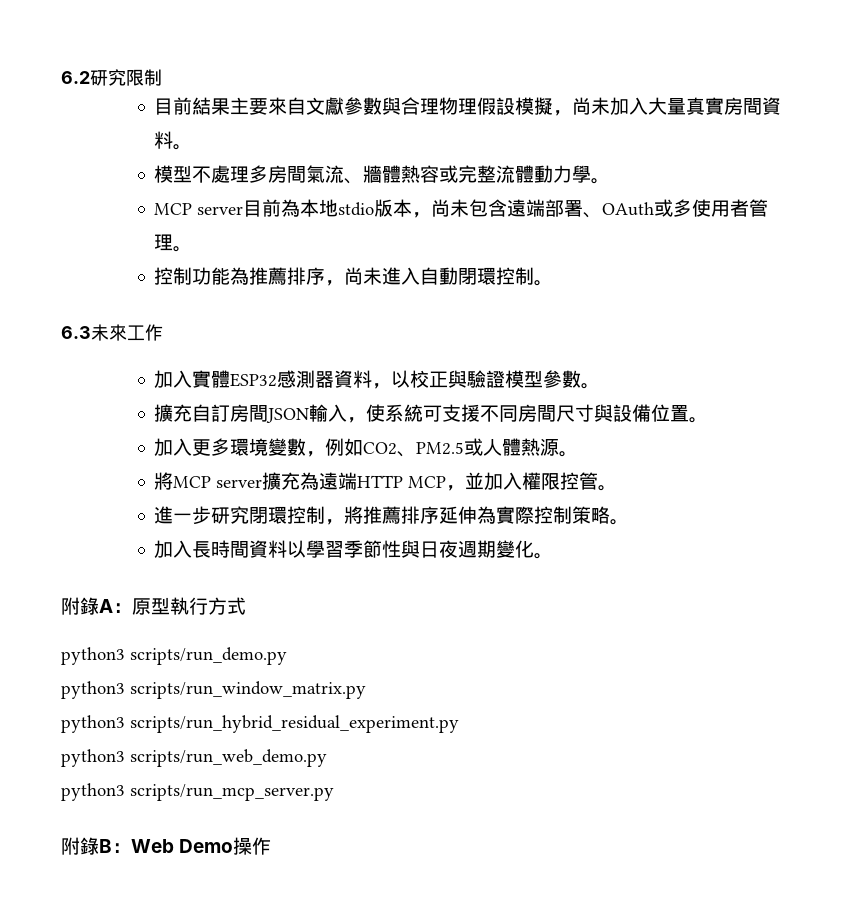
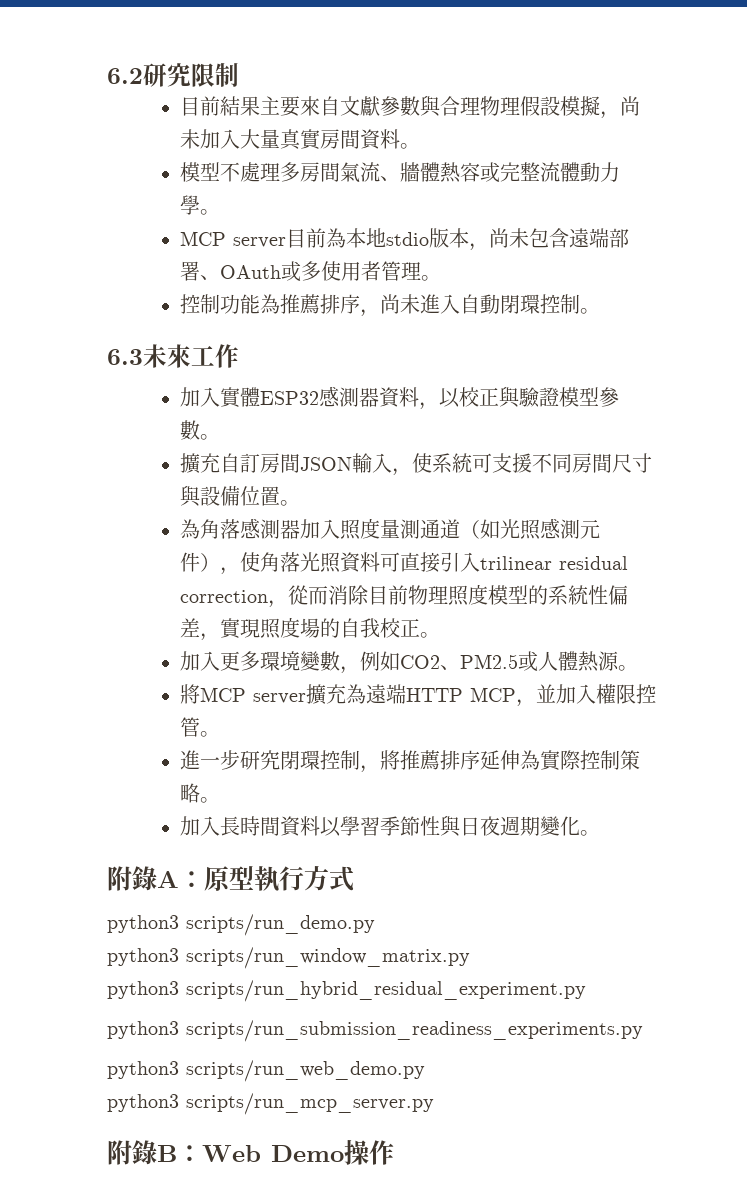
(709, 420) none -> [180,518,601,540] [180,552,629,575] [180,584,629,608] [180,617,441,641] // 為角落感測器加入照度量測通道（如光照感測元件），使角落光照資料可直接引入trilinear residual correction，從而消除目前物理照度模型的系統性偏差，實現照度場的自我校正。
(459, 724) none -> [107,1020,643,1042] // python3 scripts/run_submission_readiness_experiments.py

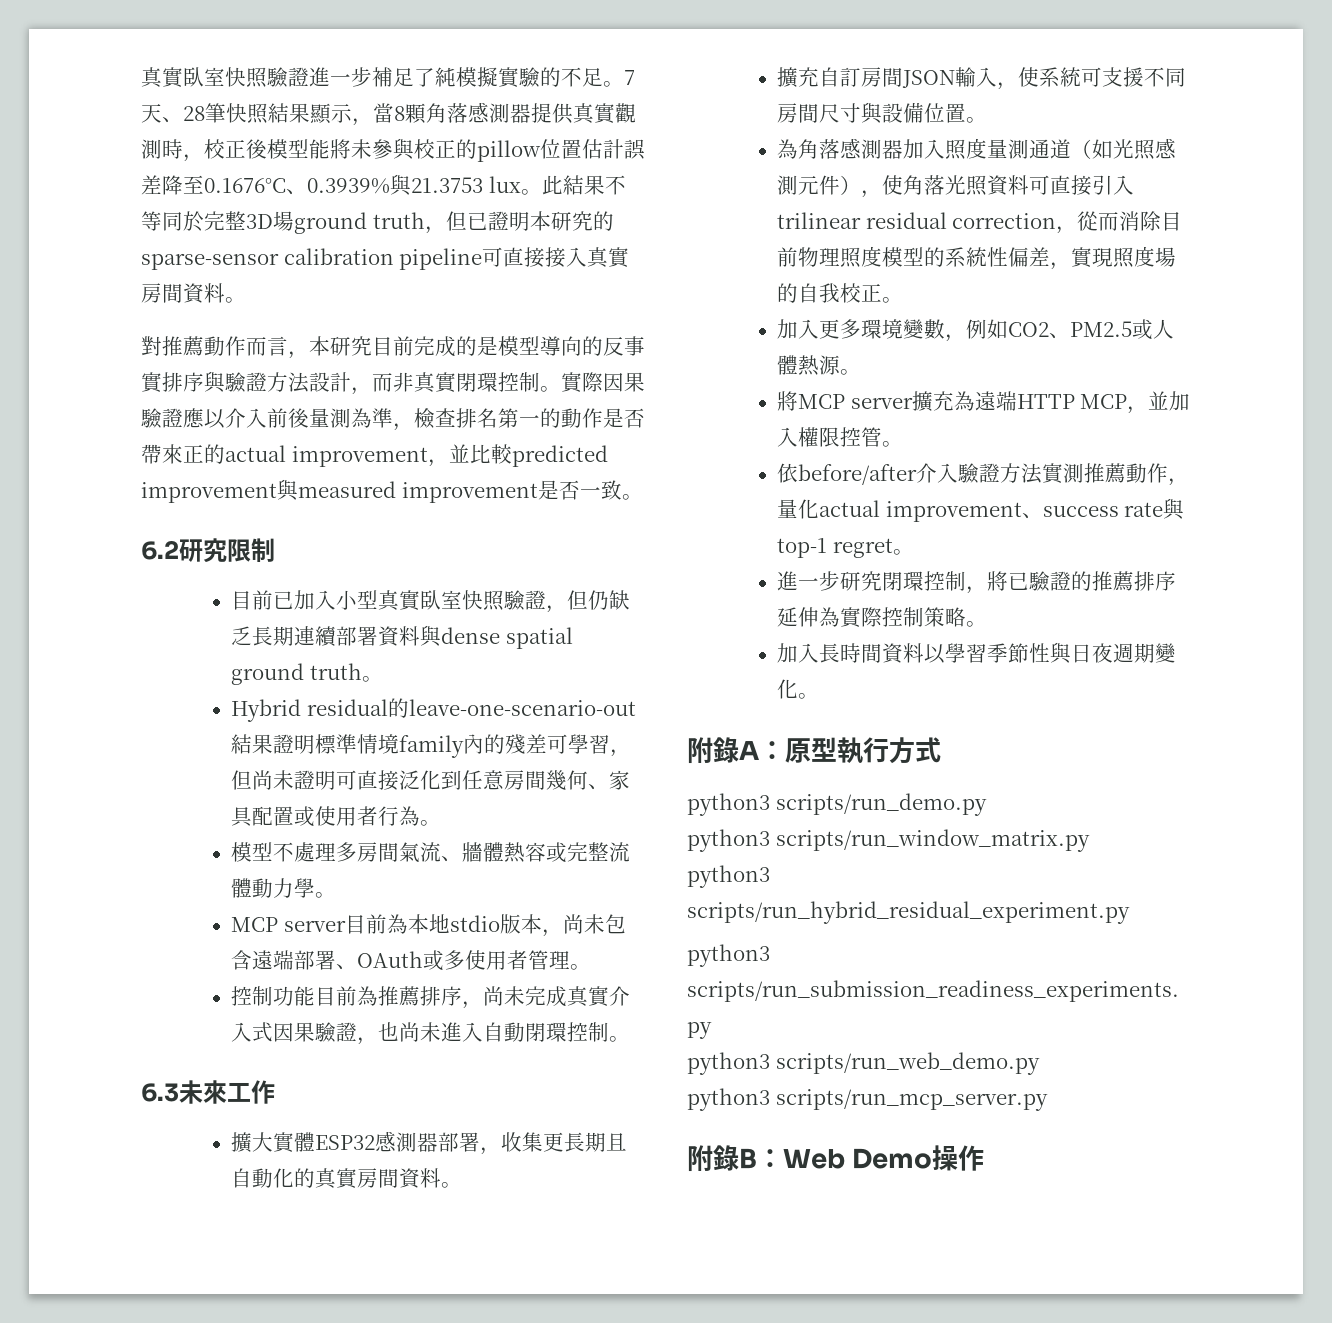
[107,63,239,87] [180,95,641,119] [180,129,401,150] 6.2研究限制 // 目前結果主要來自文獻參數與合理物理假設模擬，尚未加入大量真實房間資料 -> [141,67,635,88] [141,102,636,126] [141,138,645,162] [141,174,626,196] [141,211,614,234] [141,247,631,270] [141,283,246,304] [141,336,645,359] [141,371,645,395] [140,408,645,431] [141,444,608,467] [141,479,643,503] [141,538,275,563] [231,590,631,613] [231,625,573,649] [231,663,383,685] [231,698,636,722] [231,734,632,758] [231,770,631,791] [231,806,421,827] 真實臥室快照驗證進一步補足了純模擬實驗的不足。7天、28筆快照結果顯示，當8顆角落感測器提供真實觀測時，校正後模型能將未參與校正的pillow位置估計誤差降至0.1676°C、0.3939%與21.3753 lux。此結果不等同於完整3D場ground truth，但已證明本研究的sparse-sensor calibration pipeline可直接接入真實房間資料。 // 對推薦動作而言，本研究目前完成的是模型導向的反事實排序與驗證方法設計，而非真實閉環控制。實際因果驗證應以介入前後量測為準，檢查排名第一的動作是否帶來正的actual improvement，並比較predicted improvement與measured improvement是否一致。 // 6.2研究限制 // 目前已加入小型真實臥室快照驗證，但仍缺乏長期連續部署資料與dense spatial ground truth。 // Hybrid residual的leave-one-scenario-out結果證明標準情境family內的殘差可學習，但尚未證明可直接泛化到任意房間幾何、家具配置或使用者行為
(261, 304) none -> [315,986,358,1006] 目前
(421, 304) none -> [525,986,631,1007] [231,1022,442,1045] 完成真實介入式因果驗證，也尚未
[180,387,221,407] 加入 -> [231,1132,274,1153] 擴大
[379,386,620,410] [180,420,201,440] 資料，以校正與驗證模型參數 -> [438,1132,628,1155] [231,1168,442,1189] 部署，收集更長期且自動化的真實房間資料
(221, 734) none -> [777,463,1190,486] [777,498,1186,522] [777,538,914,558] // 依before/after介入驗證方法實測推薦動作，量化actual improvement、success rate與top-1 regret。
(401, 760) none -> [1008,571,1093,592] 已驗證的

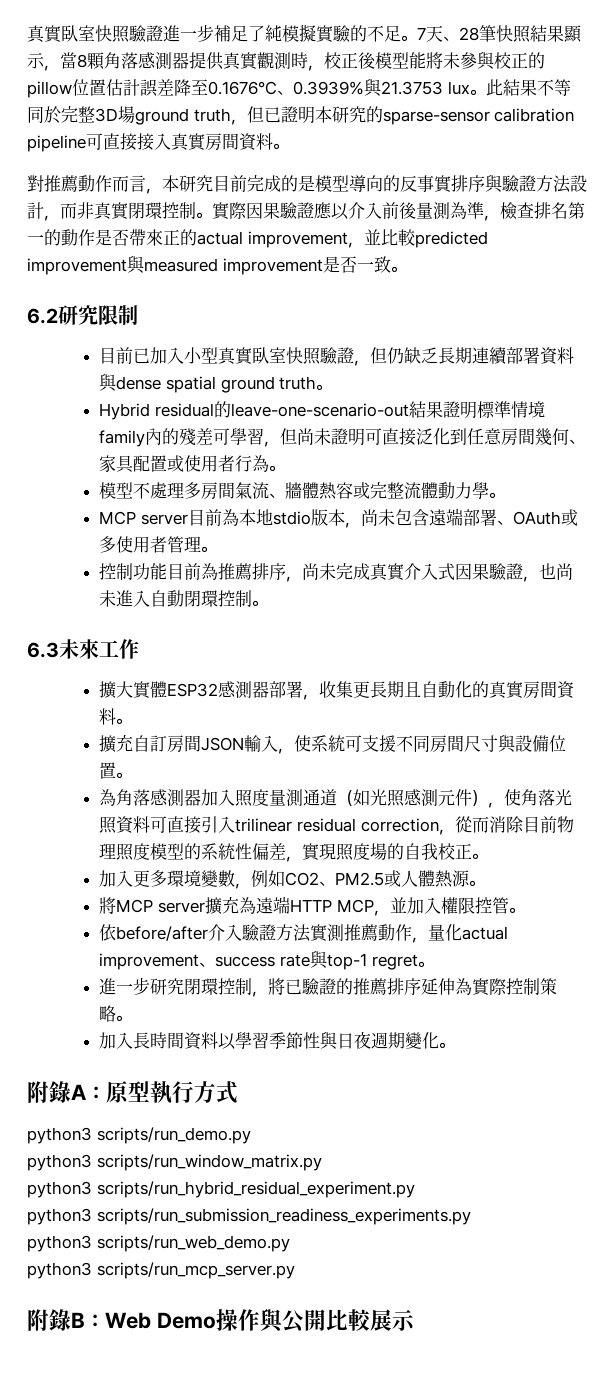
(985, 1158) none -> [259,1309,415,1333] 與公開比較展示

